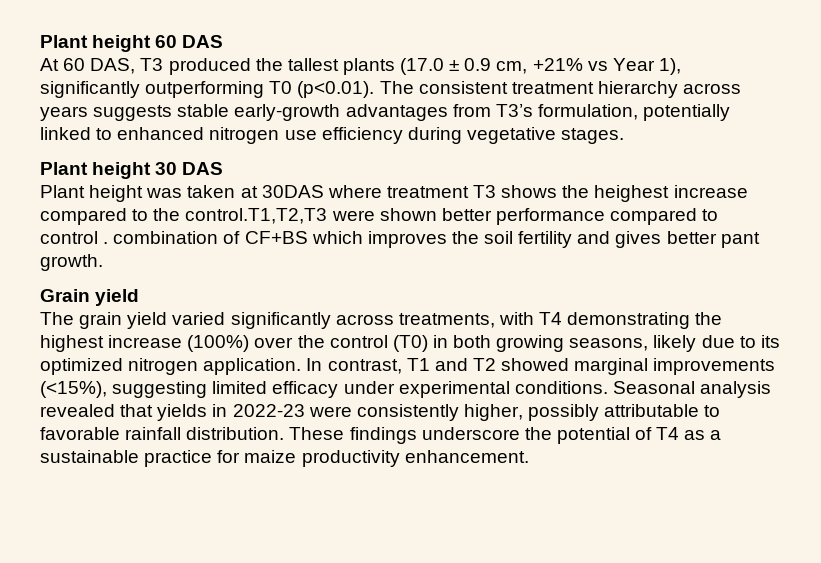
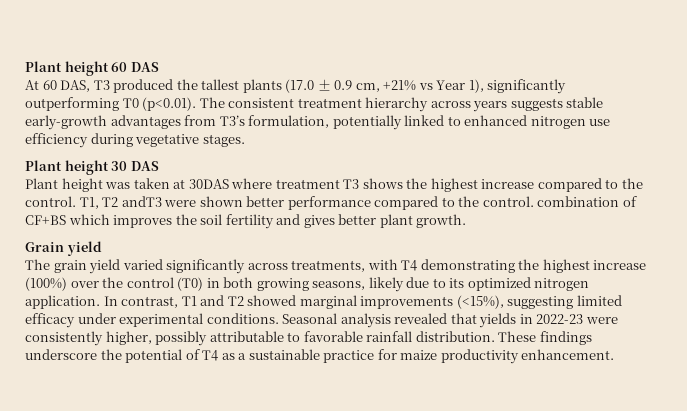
[594,185,670,202] heighest -> [430,178,478,192] highest
[185,208,328,224] control.T1,T2,T3 -> [25,196,162,209] control. T1, T2 andT3
[40,231,109,244] control . -> [458,196,534,207] the control.
[720,232,760,248] pant -> [379,214,413,228] plant

